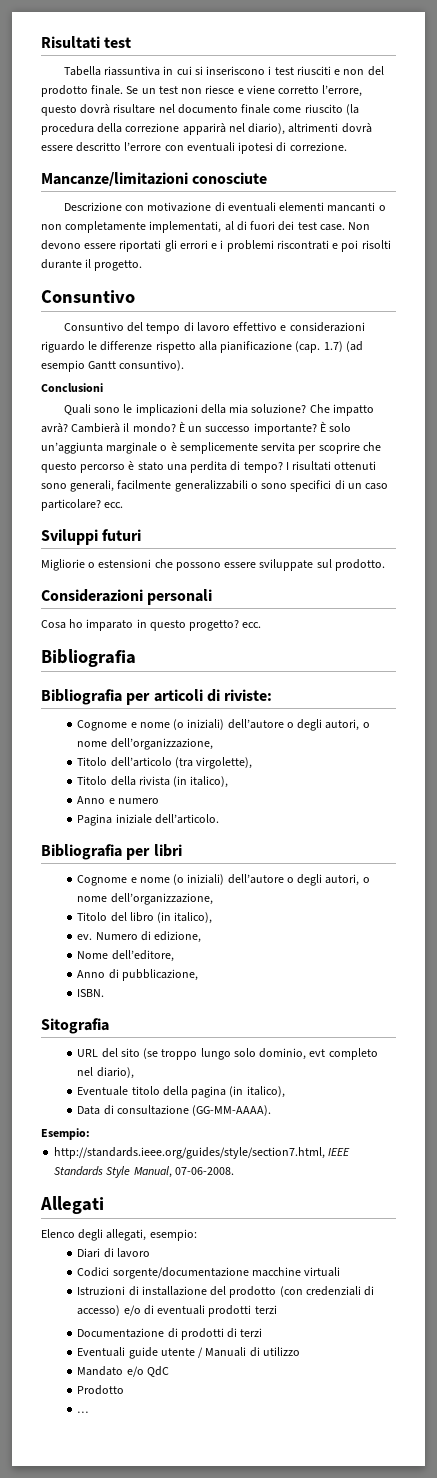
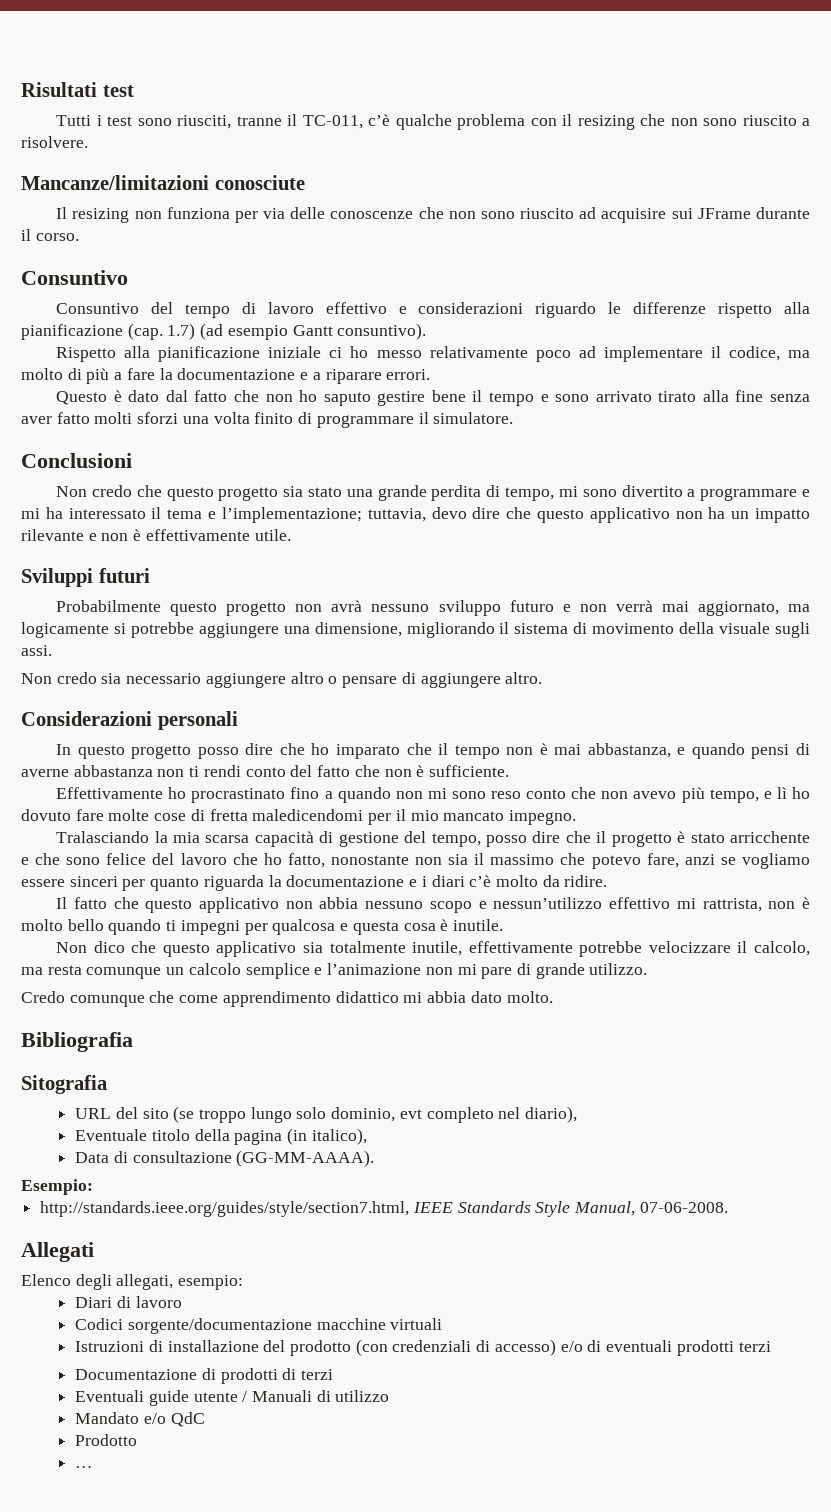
[63,66,384,76] [41,85,363,97] [41,104,359,116] [41,123,372,135] [41,142,347,154] [41,172,268,186] [63,202,386,212] [41,221,371,233] [41,240,391,252] Tabella riassuntiva in cui si inseriscono i test riusciti e non del prodotto finale. Se un test non riesce e viene corretto l’errore, questo dovrà risultare nel documento finale come riuscito (la procedura della correzione apparirà nel diario), altrimenti dovrà essere descritto l’errore con eventuali ipotesi di correzione. // Mancanze/limitazioni conosciute // Descrizione con motivazione di eventuali elementi mancanti o non completamente implementati, al di fuori dei test case. Non devono essere riportati gli errori e i problemi riscontrati e poi risolti -> [56,114,810,130] [21,136,88,148] [21,175,305,190] [56,207,751,223] Tutti i test sono riusciti, tranne il TC-011, c’è qualche problema con il resizing che non sono riuscito a risolvere. // Mancanze/limitazioni conosciute // Il resizing non funziona per via delle conoscenze che non sono riuscito ad acquisire sui JFrame
[94,260,143,271] progetto. -> [35,233,79,241] corso.
[41,383,103,392] [63,404,374,416] [41,421,352,435] [41,442,381,454] [41,461,135,473] Conclusioni // Quali sono le implicazioni della mia soluzione? Che impatto avrà? Cambierà il mondo? È un successo importante? È solo un’aggiunta marginale o è semplicemente servita per scoprire che questo percorso è -> [56,346,810,362] [21,368,431,384] [56,390,810,406] [21,412,514,428] [21,453,132,468] [56,485,304,501] Rispetto alla pianificazione iniziale ci ho messo relativamente poco ad implementare il codice, ma molto di più a fare la documentazione e a riparare errori. // Questo è dato dal fatto che non ho saputo gestire bene il tempo e sono arrivato tirato alla fine senza aver fatto molti sforzi una volta finito di programmare il simulatore. // Conclusioni // Non credo che questo progetto sia
(187, 467) none -> [377,485,427,501] grande
[243,461,377,473] [41,480,389,492] [41,499,124,511] [41,529,142,545] [41,559,385,571] [41,589,213,605] [41,619,262,631] [41,649,136,667] [41,689,273,705] [77,719,370,731] [77,738,213,750] [77,757,253,769] [77,776,229,788] [77,796,159,804] [77,814,219,826] [41,844,182,860] [77,874,370,886] [77,893,213,905] [77,912,213,924] [77,931,202,943] [77,950,174,962] [77,969,198,981] [77,989,105,997] tempo? I risultati ottenuti sono generali, facilmente generalizzabili o sono specifici di un caso particolare? ecc. // Sviluppi futuri // Migliorie o estensioni che possono essere sviluppate sul prodotto. // Considerazioni personali // Cosa ho imparato in questo progetto? ecc. // Bibliografia // Bibliografia per articoli di riviste: // Cognome e nome (o iniziali) dell’autore o degli autori, o nome dell’organizzazione, // Titolo dell’articolo (tra virgolette), // Titolo della rivista (in italico), // Anno e numero // Pagina iniziale dell’articolo. // Bibliografia per libri // Cognome e nome (o iniziali) dell’autore o degli autori, o nome dell’organizzazione, // Titolo del libro (in italico), // ev. Numero di edizione, // Nome dell’editore, // Anno di pubblicazione, // ISBN. -> [505,485,811,501] [21,507,810,523] [21,529,291,541] [21,568,150,587] [56,600,810,616] [21,622,810,638] [21,645,52,656] [21,672,543,688] [21,711,238,730] [56,743,810,759] [21,765,509,777] [56,787,810,803] [21,809,576,825] [56,831,810,847] [21,853,810,869] [21,875,608,891] [56,897,810,913] [21,919,503,935] [56,941,810,957] [21,963,648,979] [21,991,553,1007] [21,1032,133,1052] tempo, mi sono divertito a programmare e mi ha interessato il tema e l’implementazione; tuttavia, devo dire che questo applicativo non ha un impatto rilevante e non è effettivamente utile. // Sviluppi futuri // Probabilmente questo progetto non avrà nessuno sviluppo futuro e non verrà mai aggiornato, ma logicamente si potrebbe aggiungere una dimensione, migliorando il sistema di movimento della visuale sugli assi. // Non credo sia necessario aggiungere altro o pensare di aggiungere altro. // Considerazioni personali // In questo progetto posso dire che ho imparato che il tempo non è mai abbastanza, e quando pensi di averne abbastanza non ti rendi conto del fatto che non è sufficiente. // Effettivamente ho procrastinato fino a quando non mi sono reso conto che non avevo più tempo, e lì ho dovuto fare molte cose di fretta maledicendomi per il mio mancato impegno. // Tralasciando la mia scarsa capacità di gestione del tempo, posso dire che il progetto è stato arricchente e che sono felice del lavoro che ho fatto, nonostante non sia il massimo che potevo fare, anzi se vogliamo essere sinceri per quanto riguarda la documentazione e i diari c’è molto da ridire. // Il fatto che questo applicativo non abbia nessuno scopo e nessun’utilizzo effettivo mi rattrista, non è molto bello quando ti impegni per qualcosa e questa cosa è inutile. // Non dico che questo applicativo sia totalmente inutile, effettivamente potrebbe velocizzare il calcolo, ma resta comunque un calcolo semplice e l’animazione non mi pare di grande utilizzo. // Credo comunque che come apprendimento didattico mi abbia dato molto. // Bibliografia

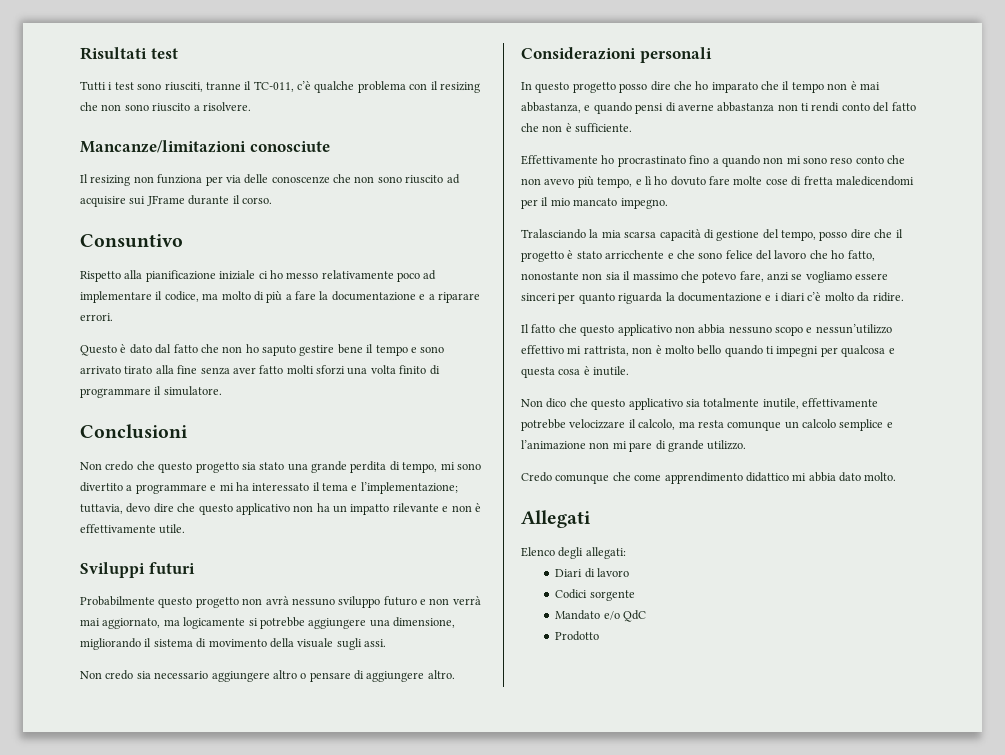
[56,302,810,318] [21,323,427,340] // Consuntivo del tempo di lavoro effettivo e considerazioni riguardo le differenze rispetto alla pianificazione (cap. 1.7) (ad esempio Gantt consuntivo). -> (183, 241) none
[21,1032,133,1052] [21,1075,107,1094] [75,1106,578,1123] [75,1128,367,1145] [75,1150,375,1167] [21,1179,93,1195] [40,1201,728,1217] // Bibliografia // Sitografia // URL del sito (se troppo lungo solo dominio, evt completo nel diario), // Eventuale titolo della pagina (in italico), // Data di consultazione (GG-MM-AAAA). // Esempio: // http://standards.ieee.org/guides/style/section7.html, IEEE Standards Style Manual, 07-06-2008. -> (897, 476) none
[116,1274,244,1290] allegati, esempio: -> [585,547,626,559] allegati:
[127,1318,443,1334] [75,1339,771,1356] [75,1368,334,1384] [75,1390,390,1406] sorgente/documentazione macchine virtuali // Istruzioni di installazione del prodotto (con credenziali di accesso) e/o di eventuali prodotti terzi // Documentazione di prodotti di terzi // Eventuali guide utente / Manuali di utilizzo -> [589,590,635,601] sorgente
[75,1466,94,1468] // … -> (600, 636) none

